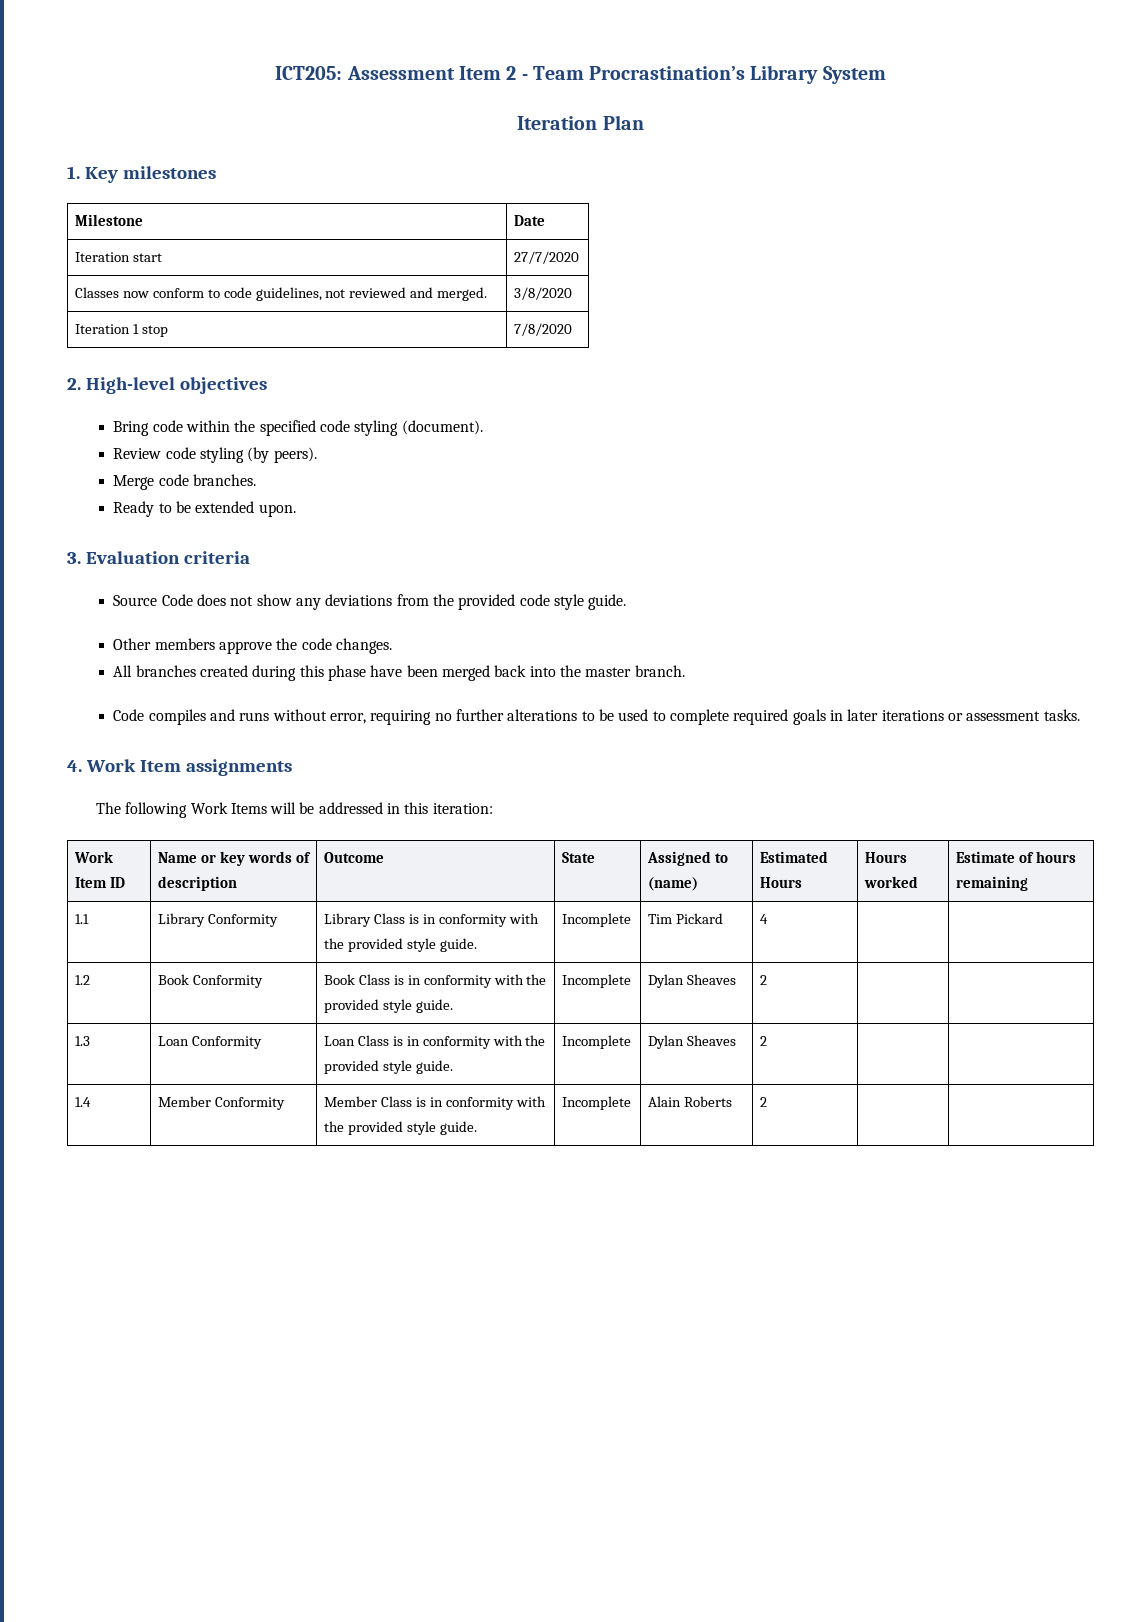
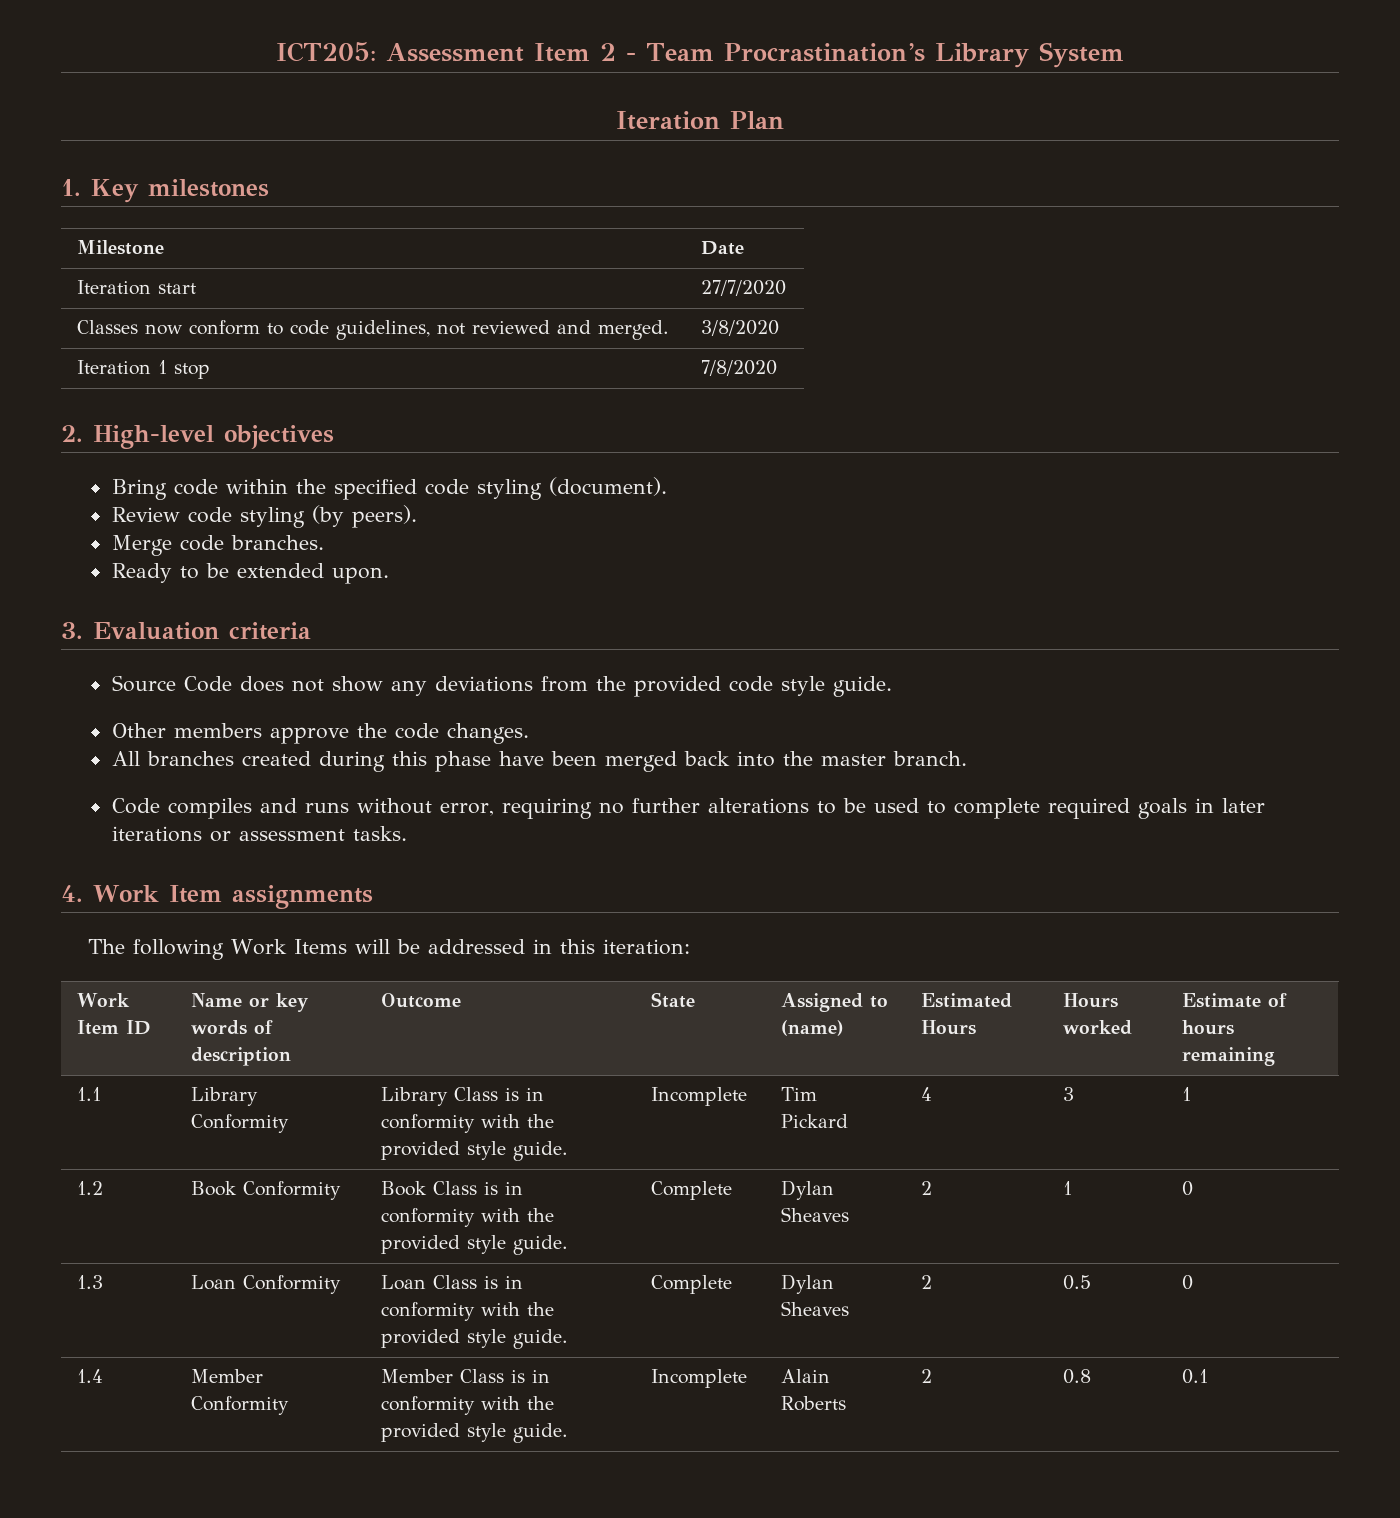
(768, 919) | -> [1063,1087,1075,1101] [1182,1087,1192,1101] 3 | 1
[561,974,631,988] [647,974,736,988] [759,975,767,985] Incomplete | Dylan Sheaves | 2 | | -> [651,1181,733,1200] [781,1180,835,1200] [781,1207,850,1222] [921,1181,933,1195] [1063,1181,1073,1195] [1182,1181,1194,1196] Complete | Dylan Sheaves | 2 | 1 | 0
[561,1035,631,1049] [647,1035,736,1049] [759,1036,767,1046] Incomplete | Dylan Sheaves | 2 | | -> [651,1275,733,1294] [781,1274,835,1294] [781,1301,850,1316] [921,1275,933,1289] [1063,1275,1092,1290] [1182,1275,1194,1290] Complete | Dylan Sheaves | 2 | 0.5 | 0
(767, 1102) | -> [1063,1369,1092,1384] [1182,1369,1209,1384] 0.8 | 0.1

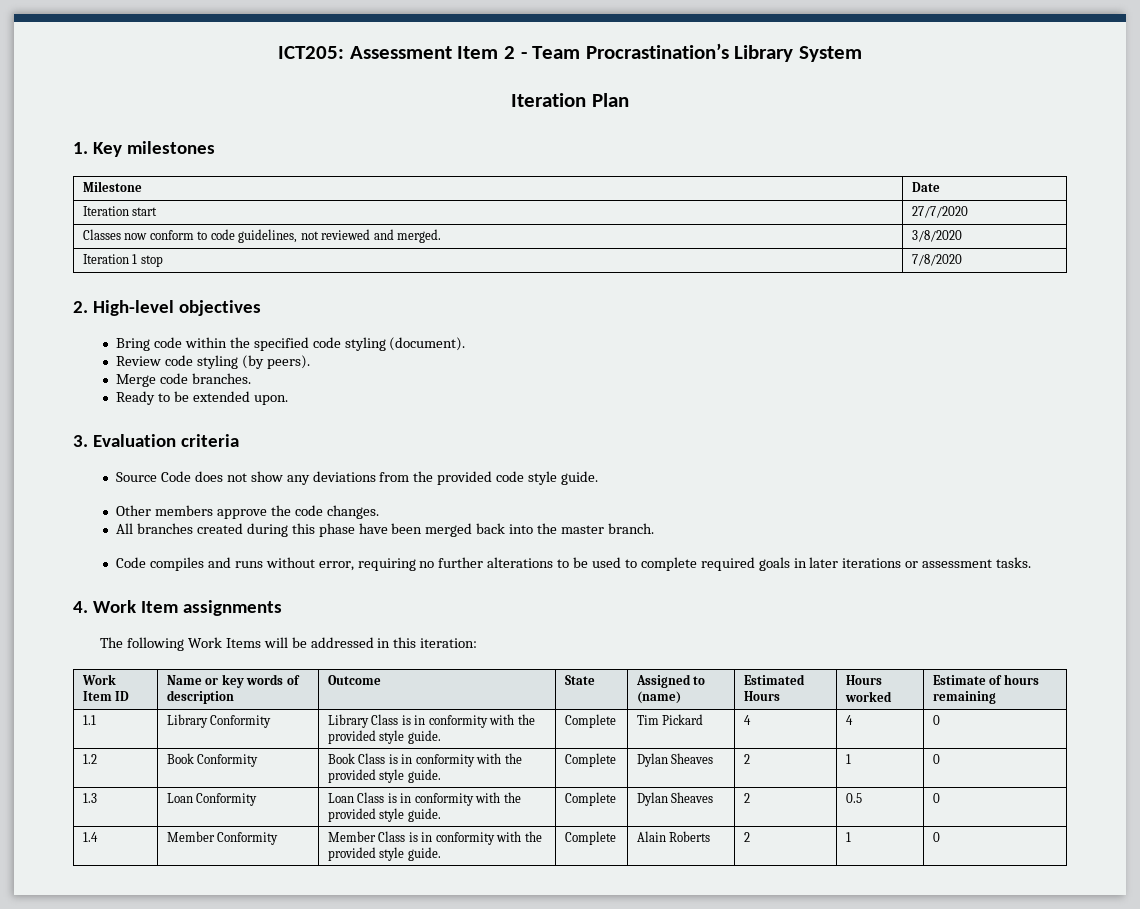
[651,1087,748,1106] Incomplete -> [564,714,616,728] Complete
[1063,1087,1075,1101] [1182,1087,1192,1101] 3 | 1 -> [845,715,853,725] [932,715,940,725] 4 | 0
[651,1369,748,1388] Incomplete -> [564,831,616,845] Complete
[1063,1369,1092,1384] [1182,1369,1209,1384] 0.8 | 0.1 -> [845,832,851,842] [932,832,940,842] 1 | 0

